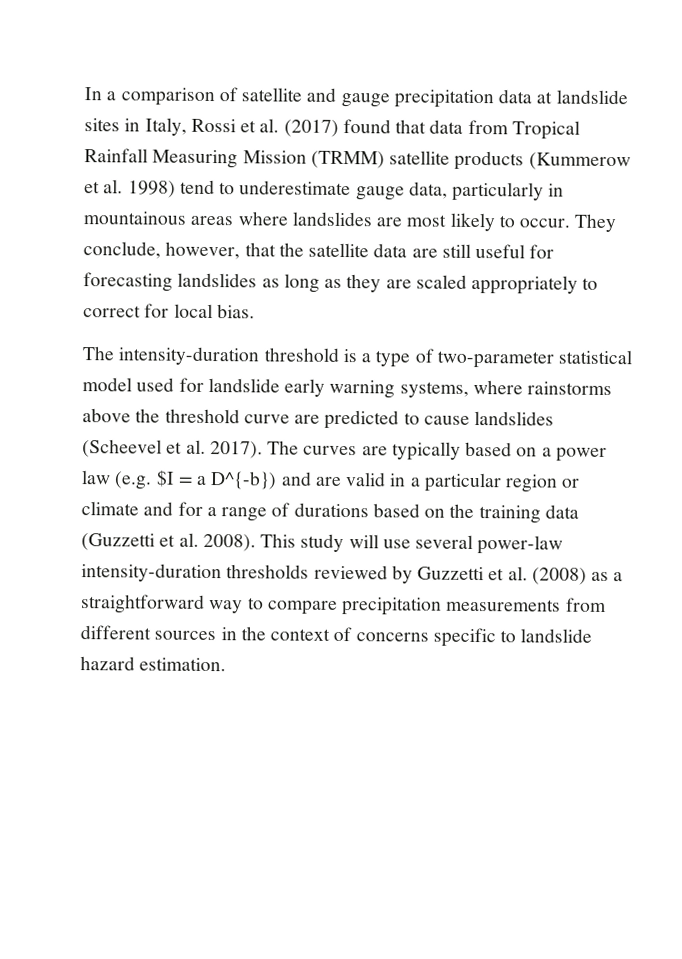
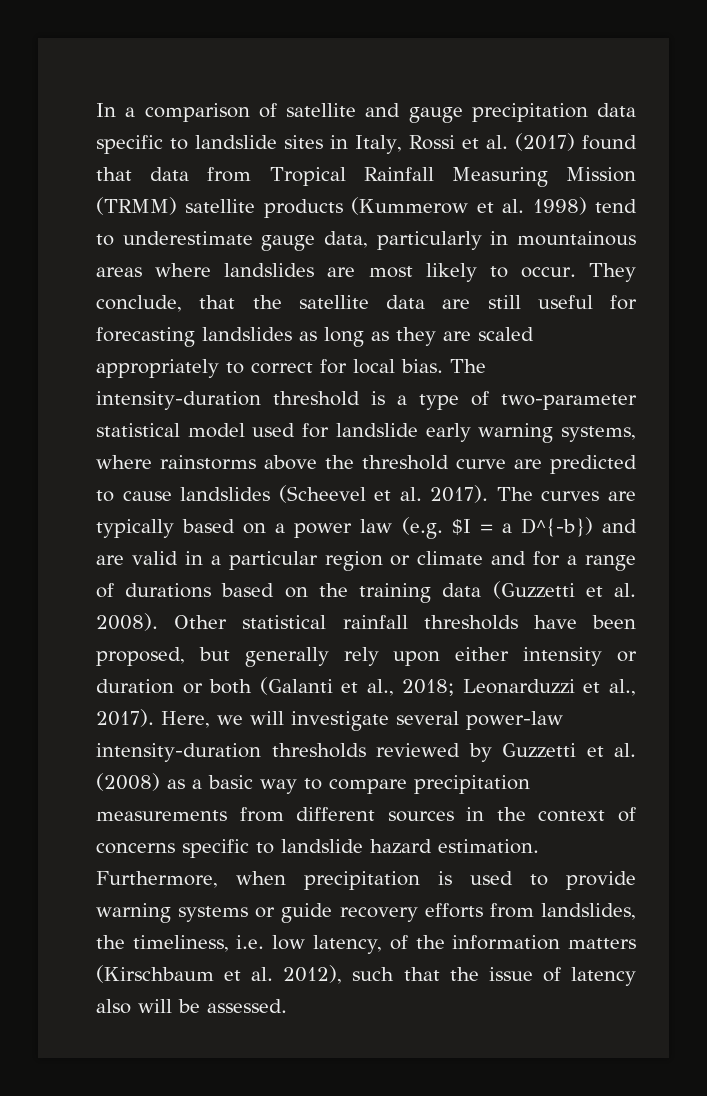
[536,91,553,104] at -> [96,135,189,154] specific to
[165,241,241,260] however, -> (182, 303) none
(255, 311) // -> (443, 366) none
[260,533,411,553] This study will use -> [174,615,636,630] [96,647,637,667] [96,677,636,696] [96,709,389,731] Other statistical rainfall thresholds have been proposed, but generally rely upon either intensity or duration or both (Galanti et al., 2018; Leonarduzzi et al., 2017). Here, we will investigate
[80,594,205,614] straightforward -> [208,775,253,789] basic
(227, 664) none -> [96,871,636,890] [96,903,636,923] [96,935,636,954] [96,965,636,986] [96,999,287,1014] Furthermore, when precipitation is used to provide warning systems or guide recovery efforts from landslides, the timeliness, i.e. low latency, of the information matters (Kirschbaum et al. 2012), such that the issue of latency also will be assessed.

